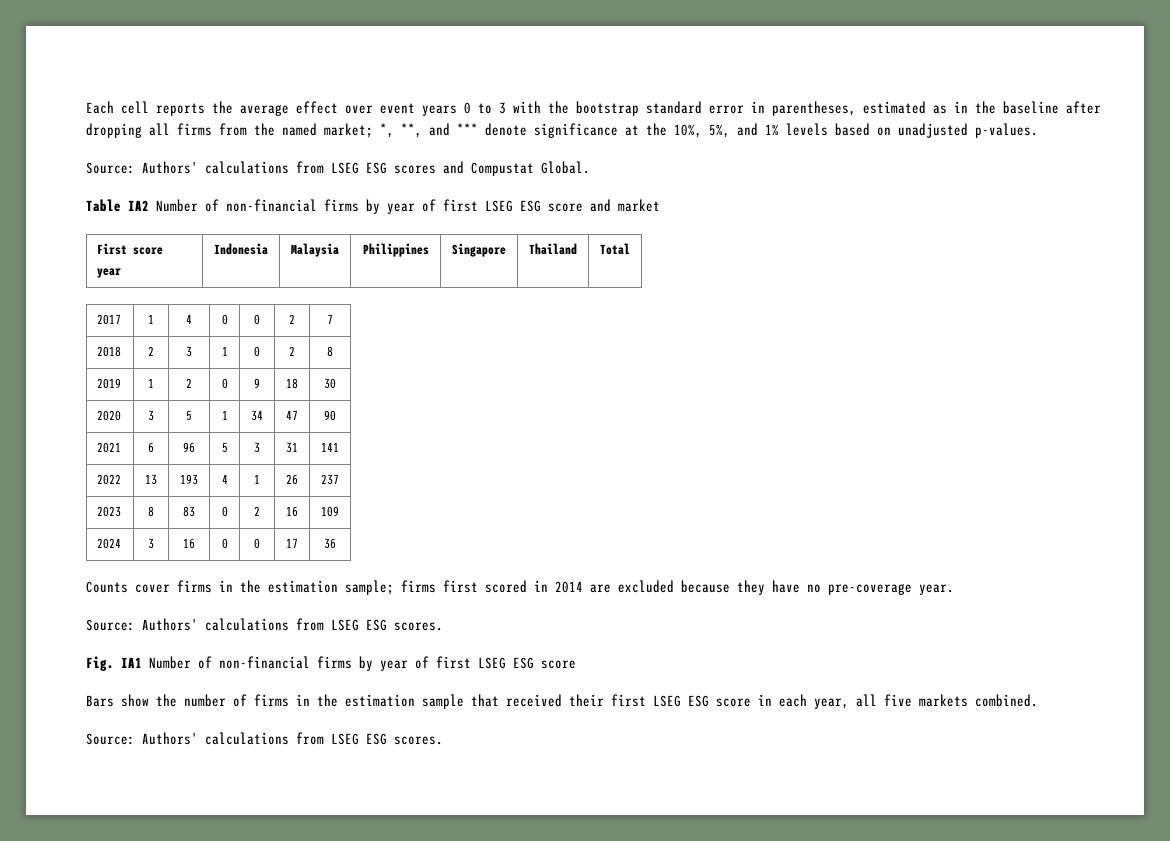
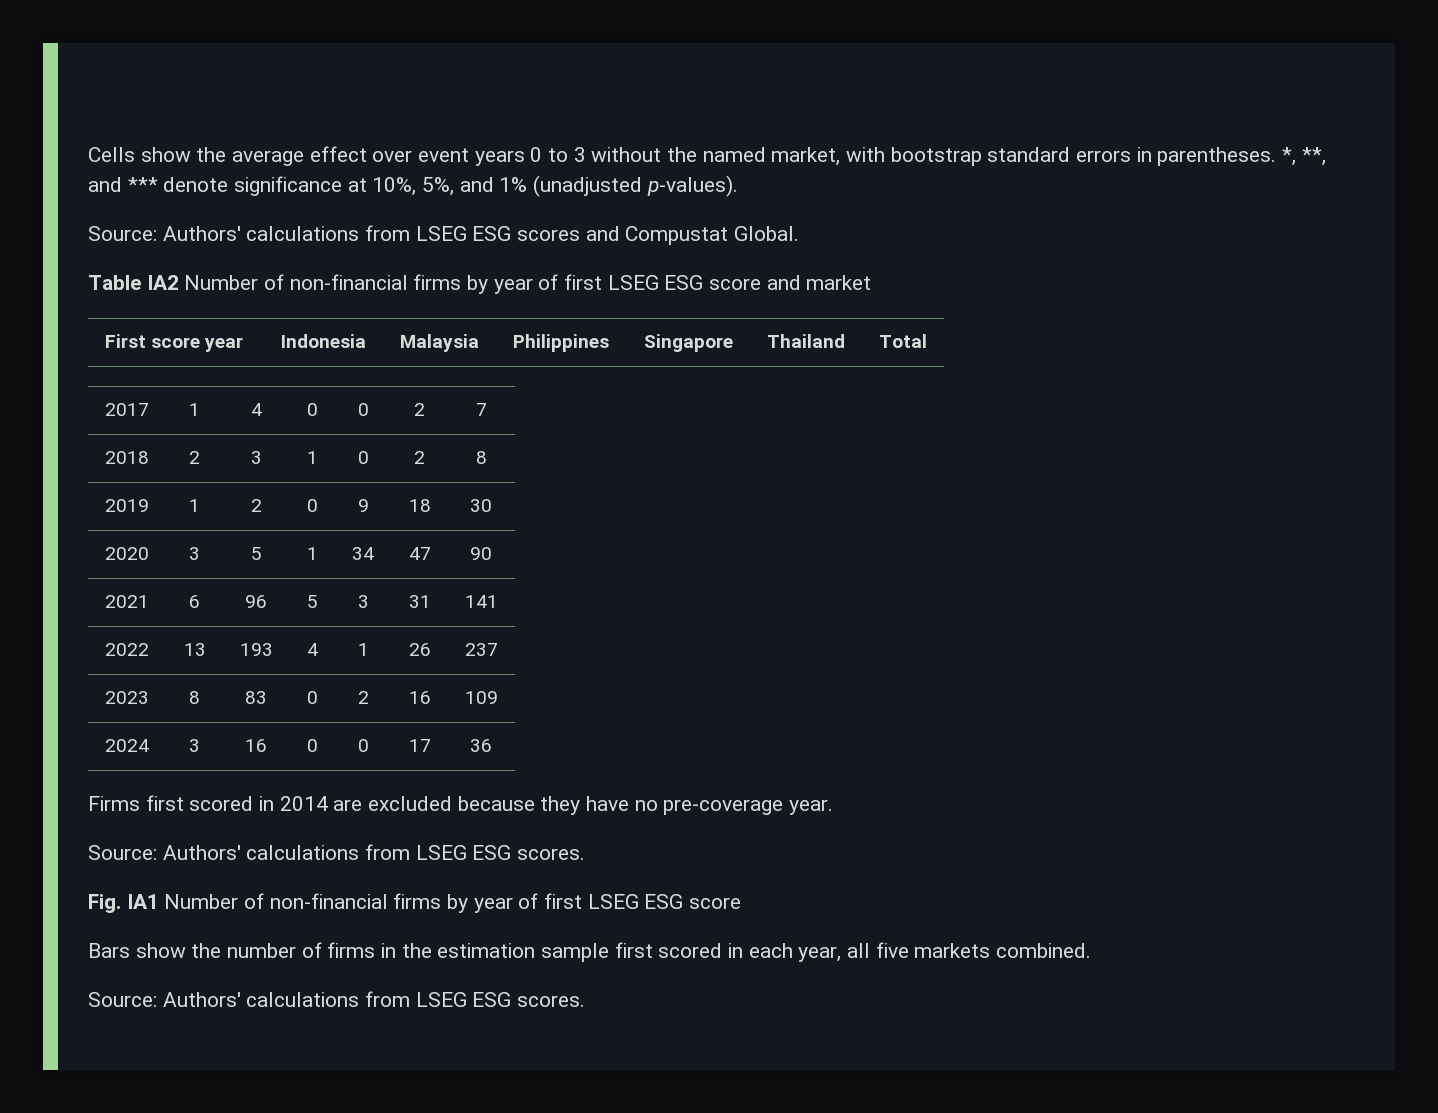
[86,101,205,116] Each cell reports -> [88,147,191,162] Cells show
[513,101,1101,116] [86,123,373,138] with the bootstrap standard error in parentheses, estimated as in the baseline after dropping all firms from the named market; -> [591,147,1277,166] without the named market, with bootstrap standard errors in parentheses.
[646,123,667,136] the -> (367, 185) none
[786,123,1038,138] levels based on unadjusted p-values. -> [533,175,738,197] (unadjusted p-values).
[86,580,436,595] Counts cover firms in the estimation sample; firms -> [88,796,140,811] Firms
[471,694,751,707] that received their first LSEG ESG score -> [614,942,723,958] first scored

